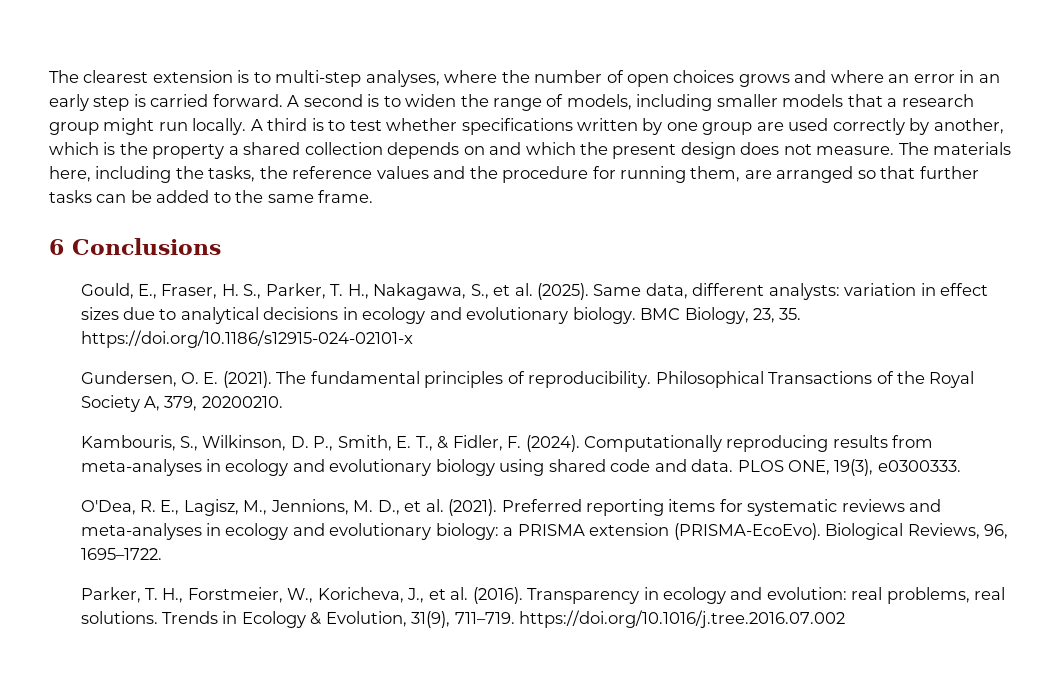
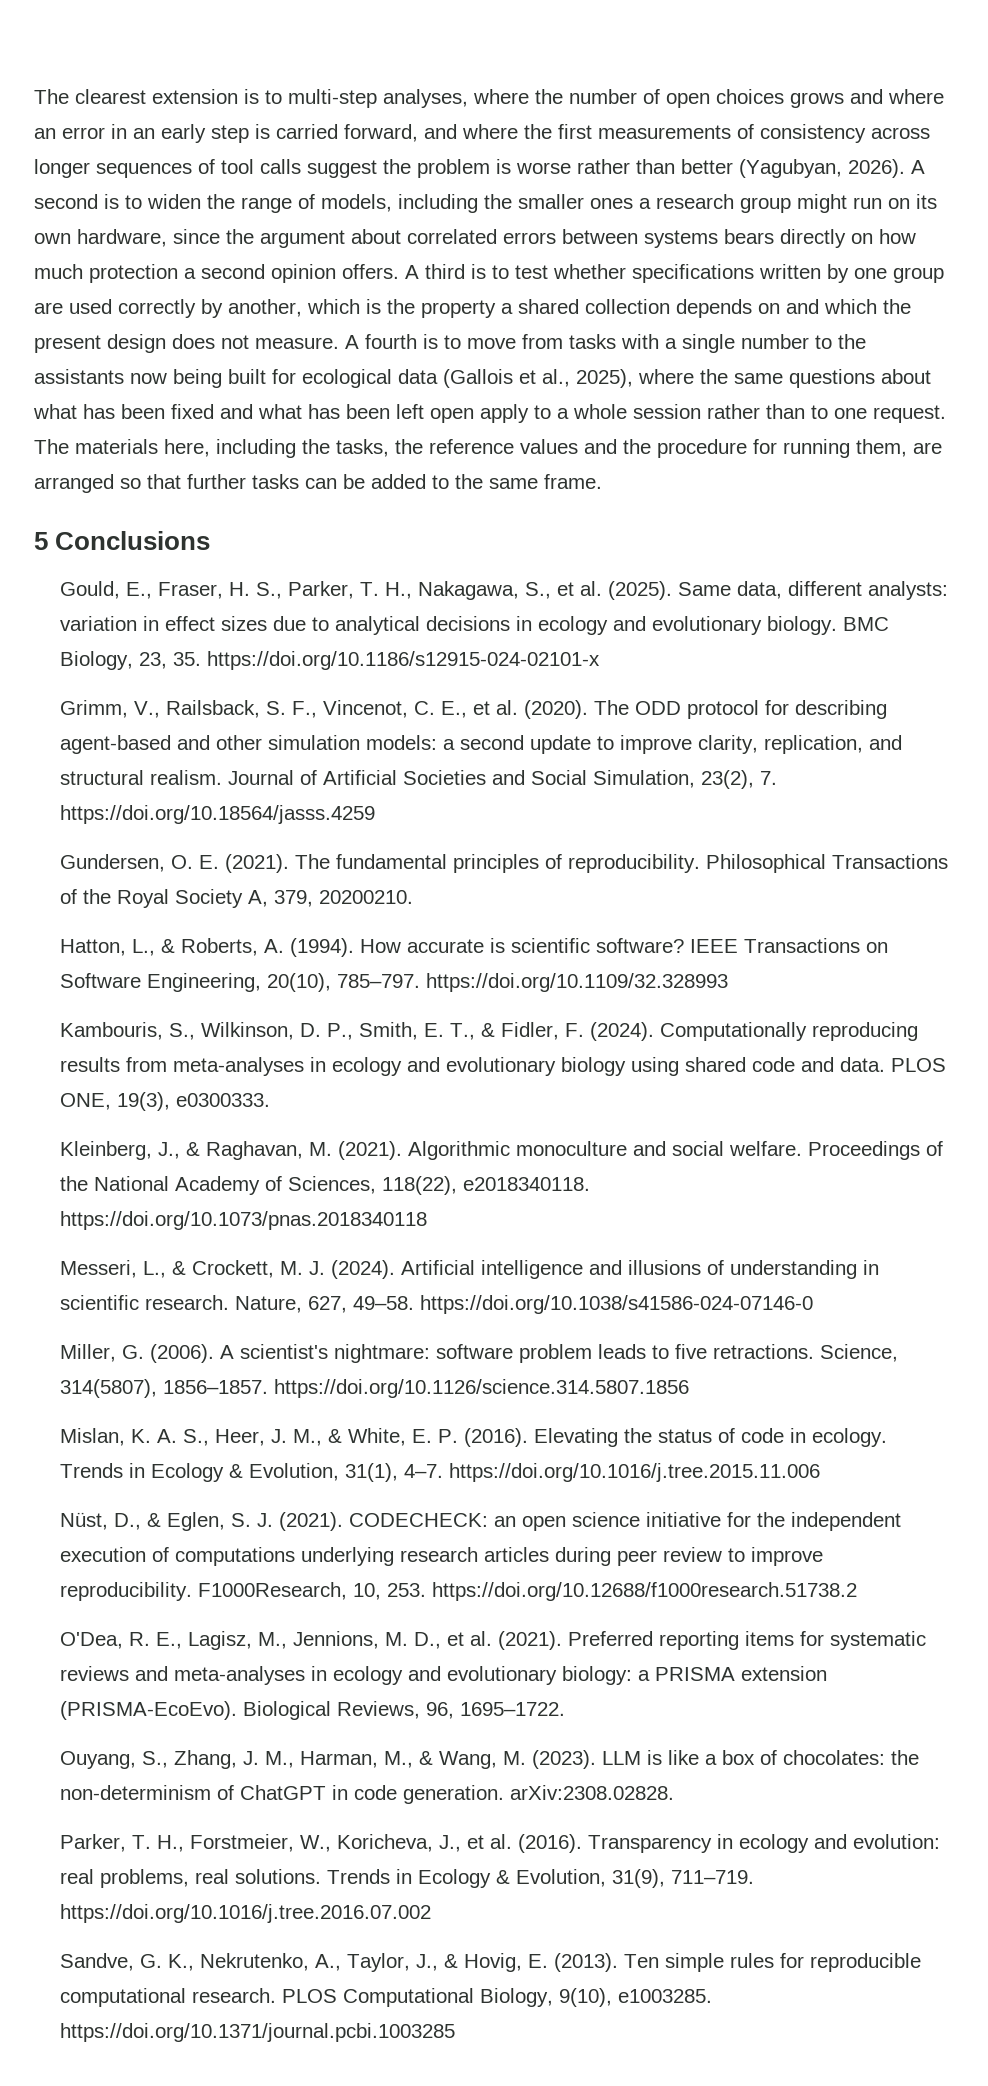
[212,94,283,107] forward. -> [344,124,930,143] [34,159,905,178] forward, and where the first measurements of consistency across longer sequences of tool calls suggest the problem is worse rather than better (Yagubyan, 2026).
[716,94,883,107] smaller models that -> [484,194,633,209] the smaller ones
[192,118,247,135] locally. -> [888,194,937,209] [34,229,916,248] [34,264,399,283] on its own hardware, since the argument about correlated errors between systems bears directly on how much protection a second opinion offers.
(895, 150) none -> [345,334,866,353] [34,369,931,388] [33,404,946,423] A fourth is to move from tasks with a single number to the assistants now being built for ecological data (Gallois et al., 2025), where the same questions about what has been fixed and what has been left open apply to a whole session rather than to one request.
[49,239,64,255] 6 -> [34,532,48,550] 5
(413, 339) none -> [60,700,888,719] [60,735,903,754] [60,770,778,789] [60,805,376,824] // Grimm, V., Railsback, S. F., Vincenot, C. E., et al. (2020). The ODD protocol for describing agent-based and other simulation models: a second update to improve clarity, replication, and structural realism. Journal of Artificial Societies and Social Simulation, 23(2), 7. https://doi.org/10.18564/jasss.4259
(283, 402) none -> [60,938,889,957] [60,973,729,992] // Hatton, L., & Roberts, A. (1994). How accurate is scientific software? IEEE Transactions on Software Engineering, 20(10), 785–797. https://doi.org/10.1109/32.328993
(961, 466) none -> [60,1141,944,1160] [60,1176,591,1195] [60,1211,428,1230] [60,1260,880,1279] [60,1295,814,1314] [60,1344,899,1363] [60,1379,690,1398] [60,1428,888,1447] [60,1463,821,1482] [60,1512,902,1531] [60,1547,824,1566] [60,1582,858,1601] // Kleinberg, J., & Raghavan, M. (2021). Algorithmic monoculture and social welfare. Proceedings of the National Academy of Sciences, 118(22), e2018340118. https://doi.org/10.1073/pnas.2018340118 // Messeri, L., & Crockett, M. J. (2024). Artificial intelligence and illusions of understanding in scientific research. Nature, 627, 49–58. https://doi.org/10.1038/s41586-024-07146-0 // Miller, G. (2006). A scientist's nightmare: software problem leads to five retractions. Science, 314(5807), 1856–1857. https://doi.org/10.1126/science.314.5807.1856 // Mislan, K. A. S., Heer, J. M., & White, E. P. (2016). Elevating the status of code in ecology. Trends in Ecology & Evolution, 31(1), 4–7. https://doi.org/10.1016/j.tree.2015.11.006 // Nüst, D., & Eglen, S. J. (2021). CODECHECK: an open science initiative for the independent execution of computations underlying research articles during peer review to improve reproducibility. F1000Research, 10, 253. https://doi.org/10.12688/f1000research.51738.2
(162, 554) none -> [60,1750,920,1769] [60,1785,675,1804] // Ouyang, S., Zhang, J. M., Harman, M., & Wang, M. (2023). LLM is like a box of chocolates: the non-determinism of ChatGPT in code generation. arXiv:2308.02828.
(846, 619) none -> [60,1953,922,1972] [60,1988,713,2007] [60,2023,456,2042] // Sandve, G. K., Nekrutenko, A., Taylor, J., & Hovig, E. (2013). Ten simple rules for reproducible computational research. PLOS Computational Biology, 9(10), e1003285. https://doi.org/10.1371/journal.pcbi.1003285

